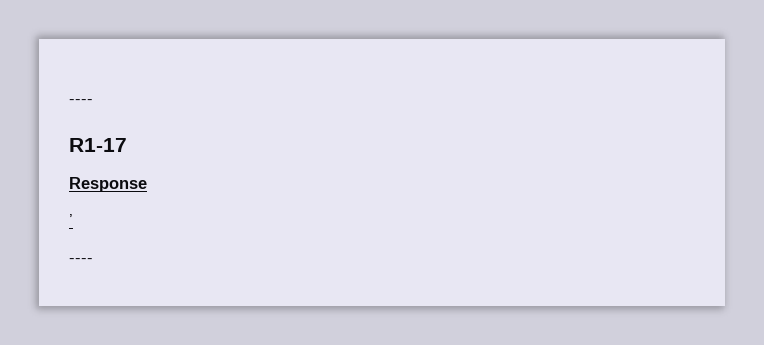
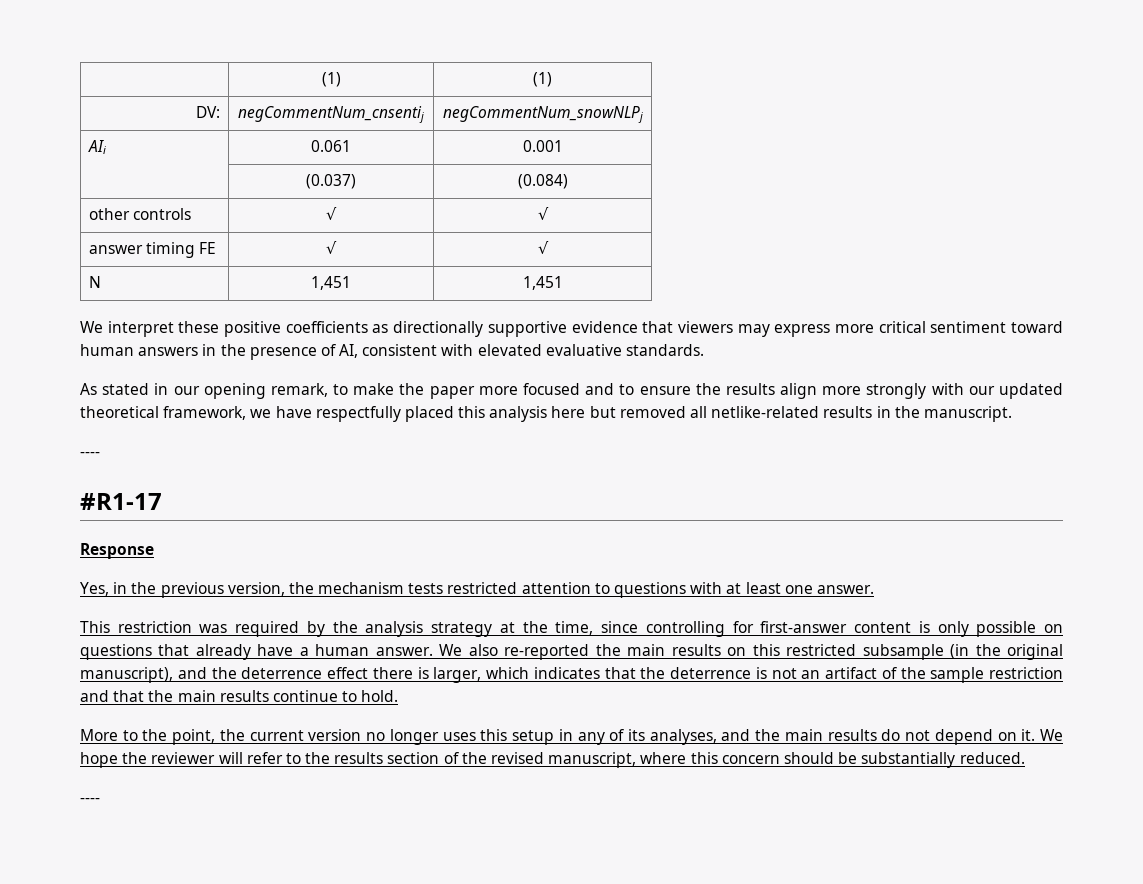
(69, 101) none -> [321,72,341,87] [533,72,552,87] [196,106,221,118] [238,106,424,123] [442,106,643,123] [87,140,106,154] [311,140,351,152] [522,140,563,152] [306,174,356,189] [517,174,568,189] [88,208,191,220] [326,207,337,220] [537,207,549,220] [88,242,217,258] [326,241,337,254] [537,241,549,254] [88,276,101,288] [311,276,351,290] [522,276,563,290] [80,321,1063,337] [80,344,705,360] [80,383,1063,399] [80,406,1012,422] | (1) | (1) // DV: | negCommentNum_cnsentij | negCommentNum_snowNLPj // AIi | 0.061 | 0.001 // | (0.037) | (0.084) // other controls | √ | √ // answer timing FE | √ | √ // N | 1,451 | 1,451 // We interpret these positive coefficients as directionally supportive evidence that viewers may express more critical sentiment toward human answers in the presence of AI, consistent with elevated evaluative standards. // As stated in our opening remark, to make the paper more focused and to ensure the results align more strongly with our updated theoretical framework, we have respectfully placed this analysis here but removed all netlike-related results in the manuscript. //
[69,138,127,152] R1-17 -> [80,493,162,510] #R1-17
[69,214,73,226] ’ -> [80,582,874,598] [80,621,1063,637] [80,644,1064,660] [80,667,1063,683] [80,690,399,702] [80,729,1064,745] [80,752,1025,768] Yes, in the previous version, the mechanism tests restricted attention to questions with at least one answer. // This restriction was required by the analysis strategy at the time, since controlling for first-answer content is only possible on questions that already have a human answer. We also re-reported the main results on this restricted subsample (in the original manuscript), and the deterrence effect there is larger, which indicates that the deterrence is not an artifact of the sample restriction and that the main results continue to hold. // More to the point, the current version no longer uses this setup in any of its analyses, and the main results do not depend on it. We hope the reviewer will refer to the results section of the revised manuscript, where this concern should be substantially reduced.

